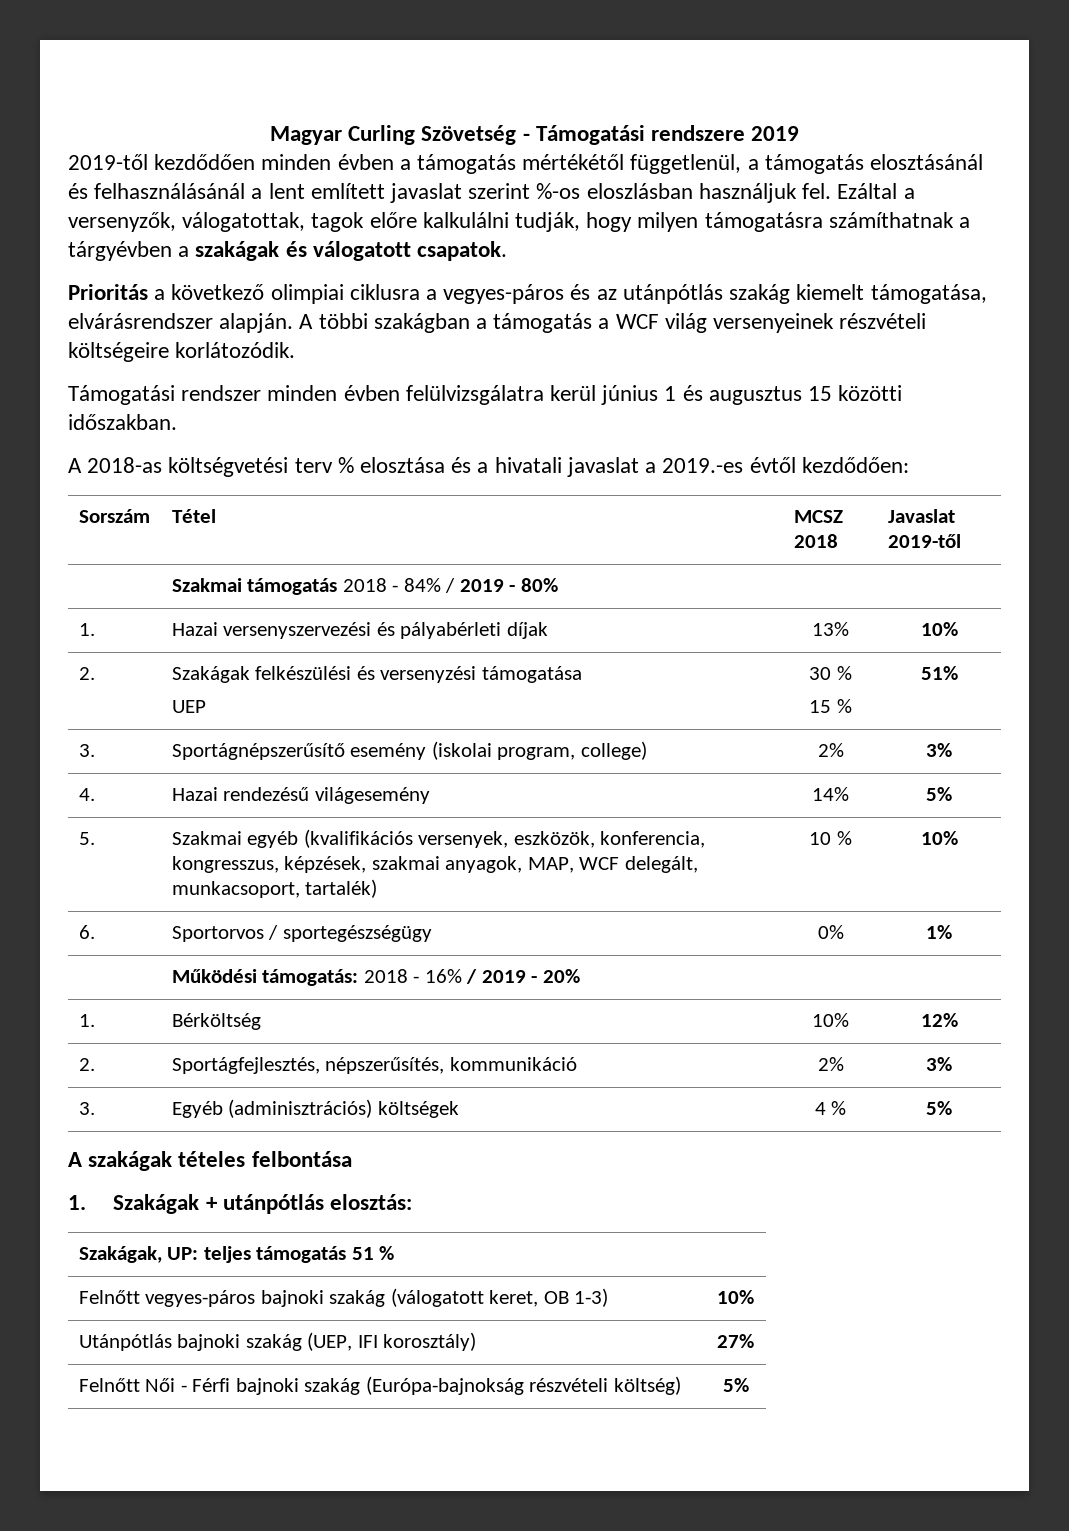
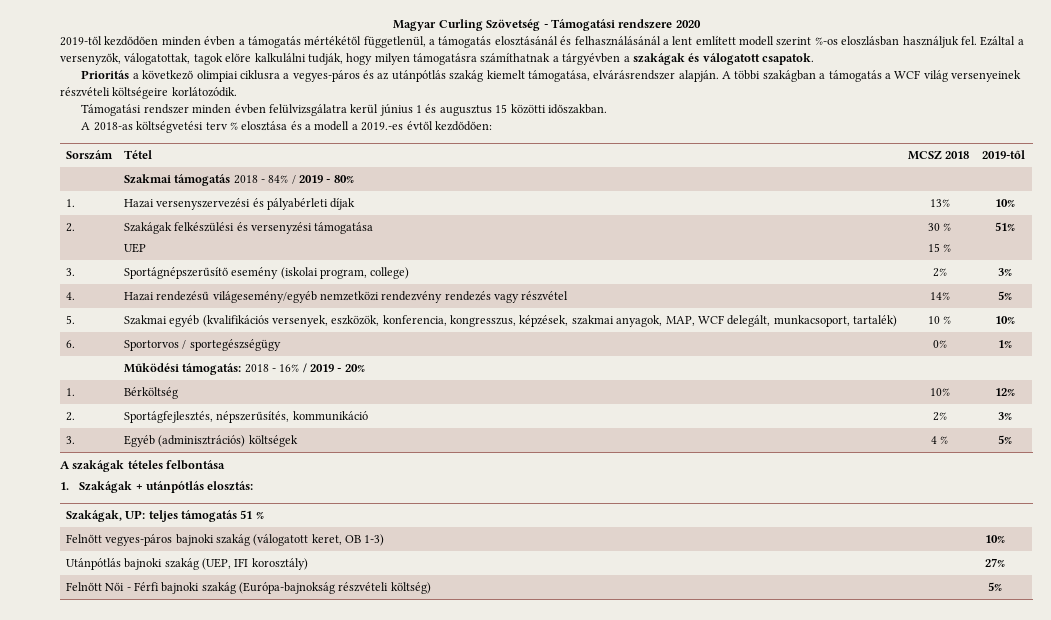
[751,126,800,141] 2019 -> [675,20,701,28] 2020
[390,183,463,203] javaslat -> [739,36,774,46] modell
[494,457,639,477] hivatali javaslat -> [314,121,350,131] modell
[887,509,955,523] Javaslat -> (970, 155) none
[314,787,430,804] világesemény -> [212,291,569,303] világesemény/egyéb nemzetközi rendezvény rendezés vagy részvétel

